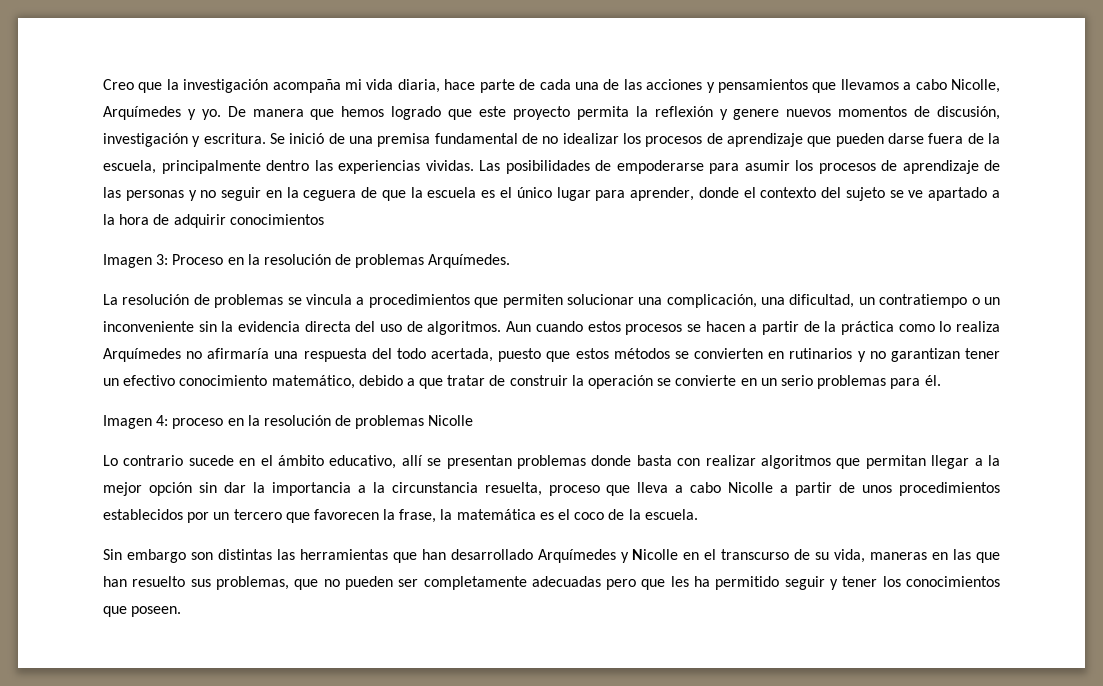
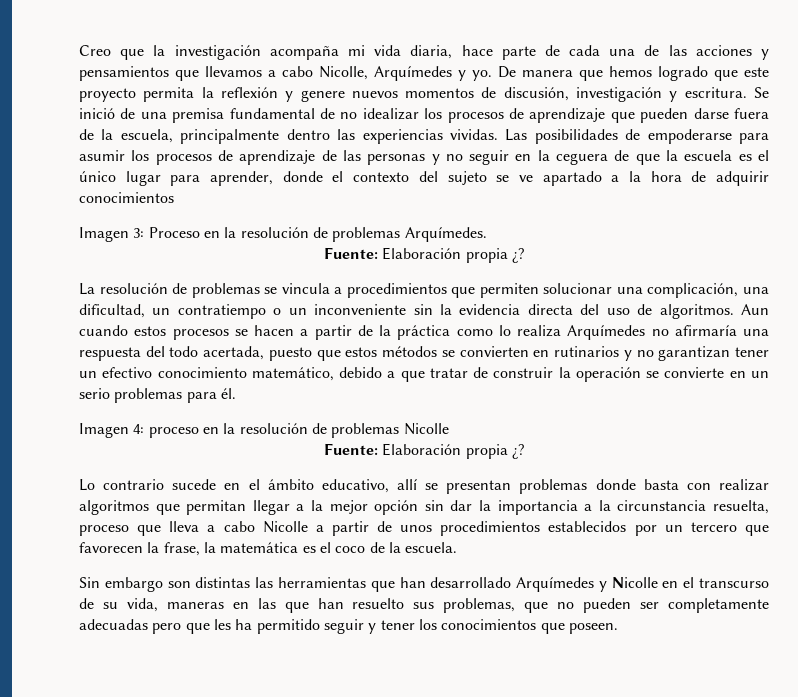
(511, 261) none -> [324,247,524,263] // Fuente: Elaboración propia ¿?
(474, 420) none -> [324,443,524,459] // Fuente: Elaboración propia ¿?

